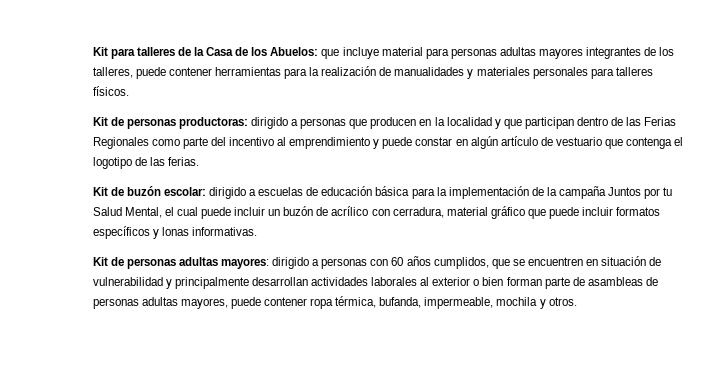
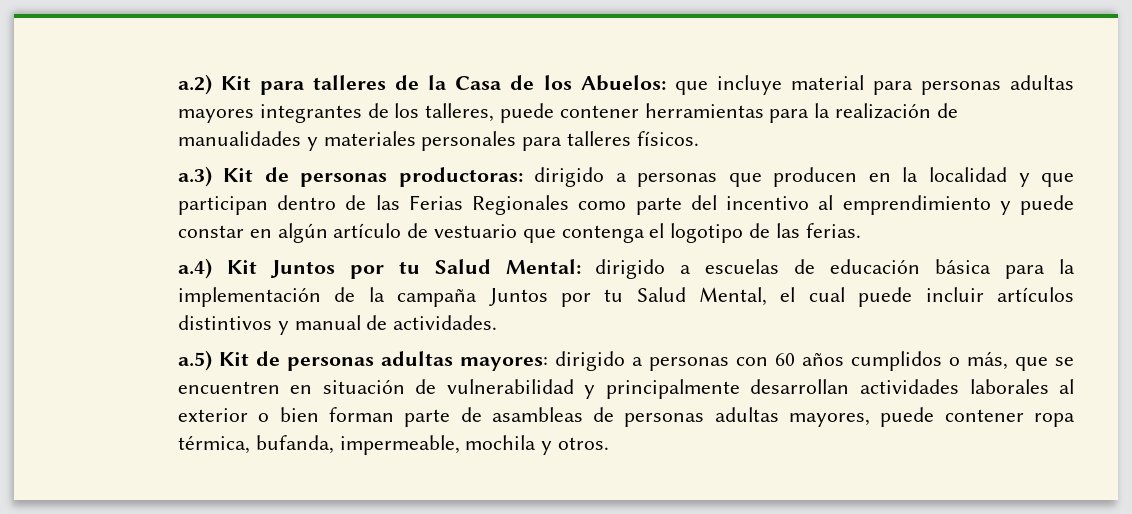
(92, 51) none -> [177,74,212,95] a.2)
(129, 91) none -> [177,166,212,187] a.3)
[92,186,206,196] Kit de buzón escolar: -> [177,258,581,279] a.4) Kit Juntos por tu Salud Mental:
[268,206,661,219] [92,226,257,239] un buzón de acrílico con cerradura, material gráfico que puede incluir formatos específicos y lonas informativas. // -> [996,287,1074,302] [177,315,498,335] [177,350,212,371] artículos distintivos y manual de actividades. // a.5)
[433,257,489,269] cumplidos, -> [850,351,1008,371] cumplidos o más,

